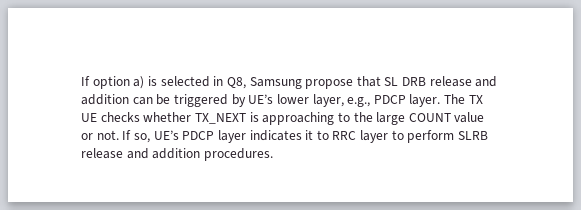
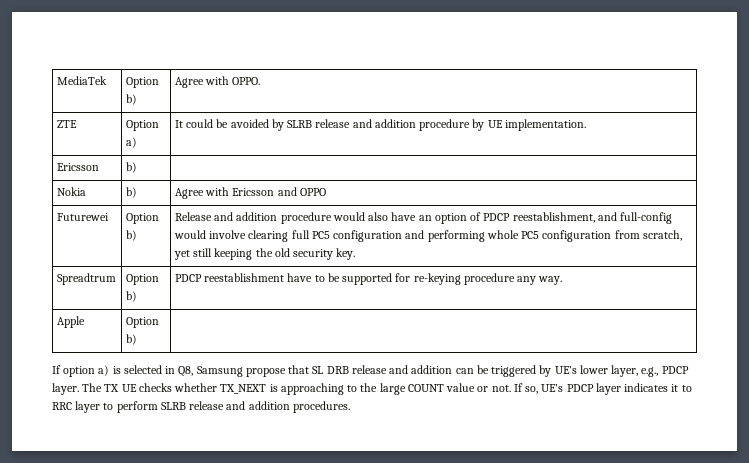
(81, 81) none -> [56,76,107,85] [125,77,159,88] [125,94,137,105] [174,76,261,88] [56,120,77,128] [125,120,159,131] [125,137,137,148] [174,119,586,131] [56,163,99,171] [125,162,137,173] [56,187,86,196] [125,187,137,198] [174,187,326,199] [56,213,109,221] [125,213,159,224] [125,230,137,241] [174,212,673,224] [173,230,682,242] [173,248,356,260] [56,273,116,285] [125,274,159,285] [125,291,137,302] [174,273,563,285] [56,316,85,328] [125,317,159,328] [125,334,137,345] MediaTek | Option b) | Agree with OPPO. // ZTE | Option a) | It could be avoided by SLRB release and addition procedure by UE implementation. // Ericsson | b) | // Nokia | b) | Agree with Ericsson and OPPO // Futurewei | Option b) | Release and addition procedure would also have an option of PDCP reestablishment, and full-config would involve clearing full PC5 configuration and performing whole PC5 configuration from scratch, yet still keeping the old security key. // Spreadtrum | Option b) | PDCP reestablishment have to be supported for re-keying procedure any way. // Apple | Option b) | //

